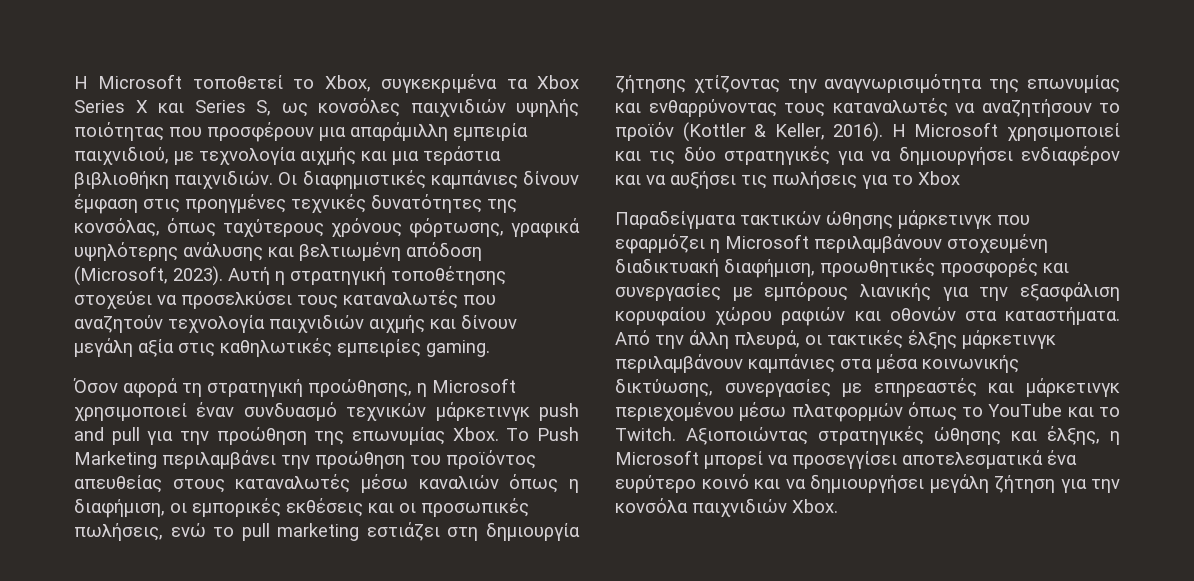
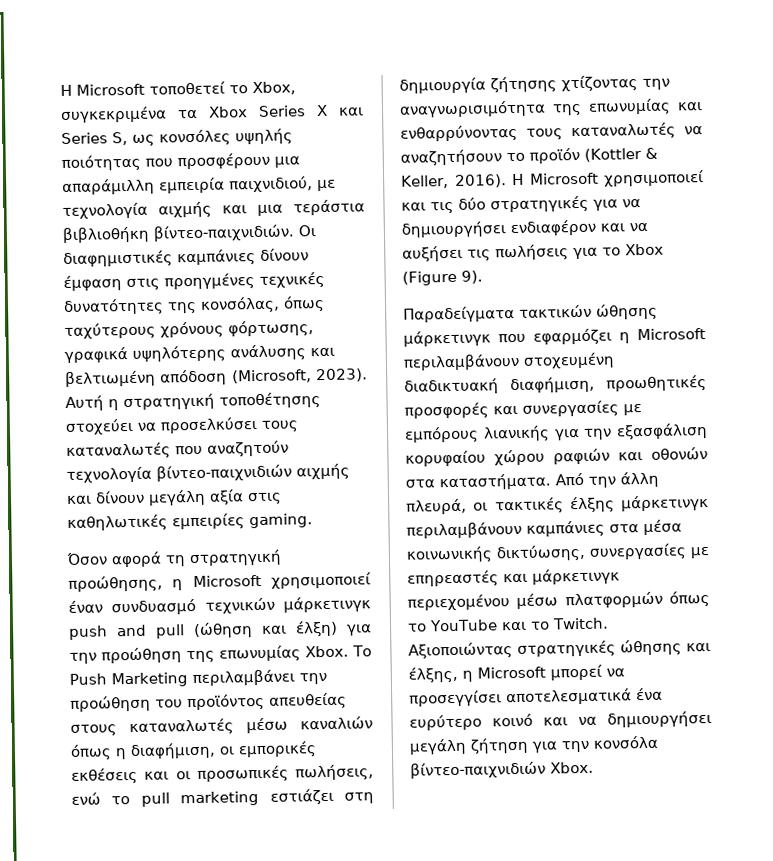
[410,98,506,117] παιχνιδιών -> (231, 137) none
[174,170,274,189] παιχνιδιών. -> [153,224,295,242] βίντεο-παιχνιδιών.
[269,314,364,333] παιχνιδιών -> [156,464,292,482] βίντεο-παιχνιδιών
(140, 436) none -> [193,620,338,639] (ώθηση και έλξη)
(960, 178) none -> [402,270,483,286] (Figure 9).
[692,498,787,517] παιχνιδιών -> [410,761,546,779] βίντεο-παιχνιδιών

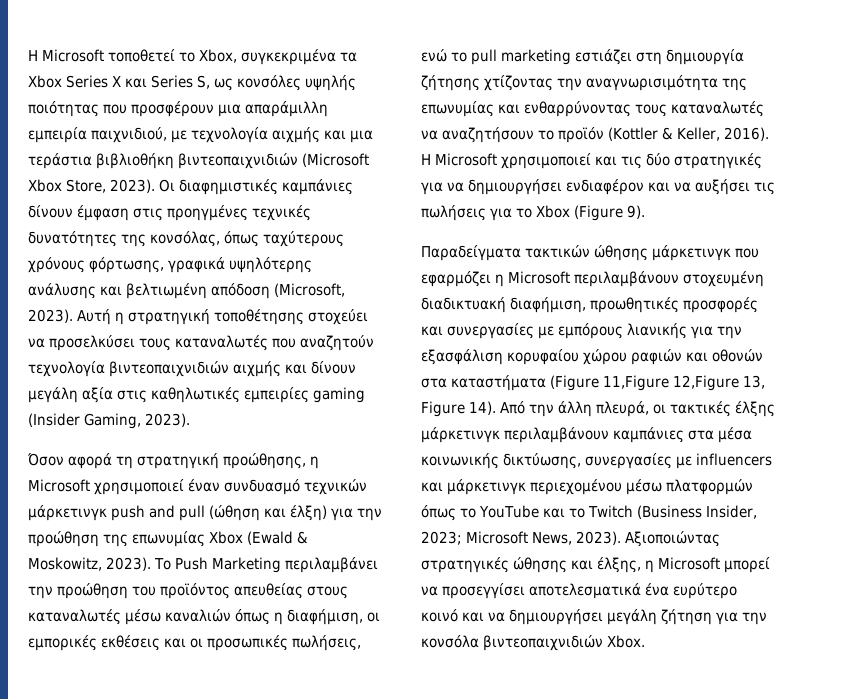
[153,224,295,242] βίντεο-παιχνιδιών. -> [178,153,370,169] [28,179,156,193] βιντεοπαιχνιδιών (Microsoft Xbox Store, 2023).
[156,464,292,482] βίντεο-παιχνιδιών -> [109,361,230,377] βιντεοπαιχνιδιών
[249,513,313,529] gaming. -> [313,387,366,403] [28,413,191,429] gaming (Insider Gaming, 2023).
[305,645,349,658] Xbox. -> [209,531,309,545] [28,557,152,571] Xbox (Ewald & Moskowitz, 2023).
[439,473,551,491] καταστήματα. -> [451,375,766,391] [421,401,497,417] καταστήματα (Figure 11,Figure 12,Figure 13, Figure 14).
[407,570,499,587] επηρεαστές -> [696,453,773,466] influencers
[551,617,609,630] Twitch. -> [588,505,758,519] [421,531,622,545] Twitch (Business Insider, 2023; Microsoft News, 2023).
[410,761,546,779] βίντεο-παιχνιδιών -> [483,635,604,651] βιντεοπαιχνιδιών

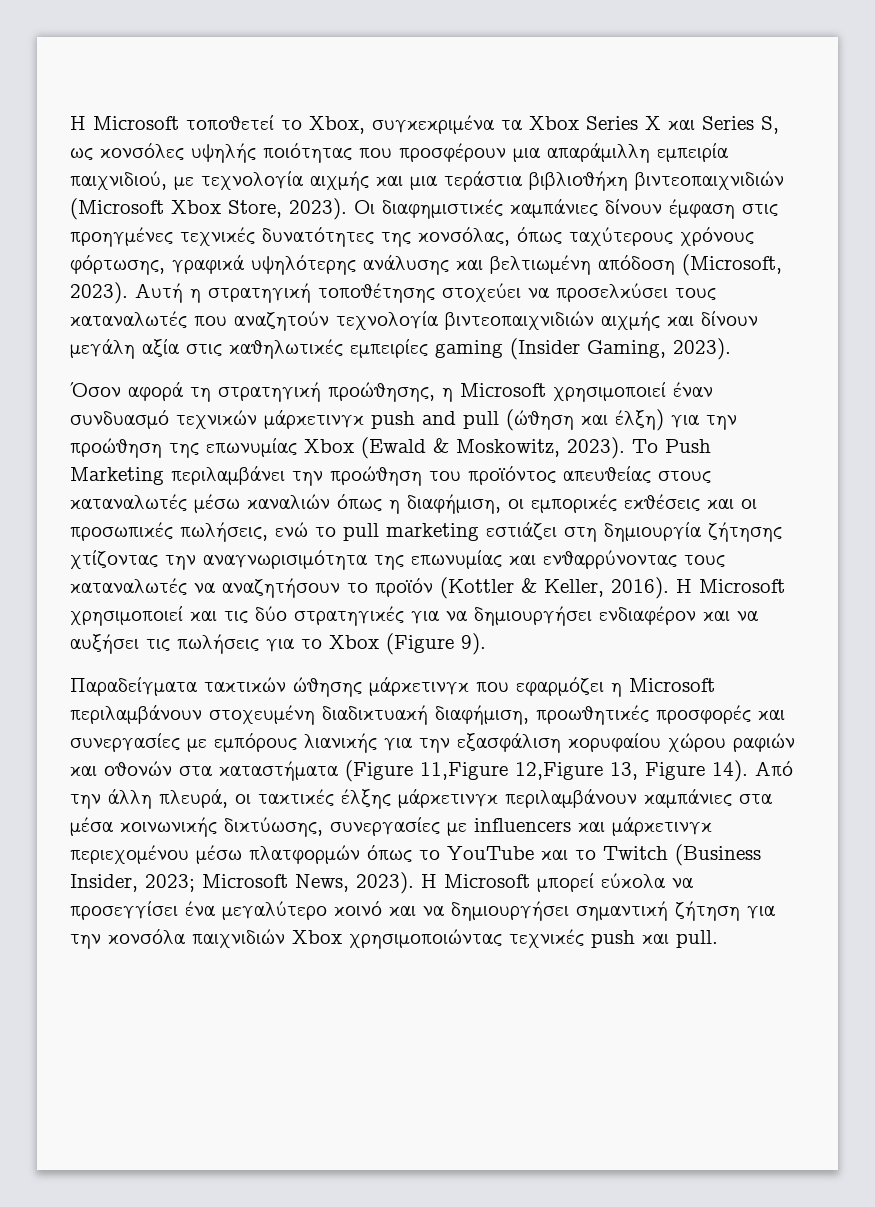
[625,531,721,547] [421,557,655,573] Αξιοποιώντας στρατηγικές ώθησης και έλξης, η -> [421,874,437,888] Η
(771, 565) none -> [601,873,665,888] εύκολα
[529,583,738,599] αποτελεσματικά ένα ευρύτερο -> [185,901,327,920] ένα μεγαλύτερο
[607,609,658,625] μεγάλη -> [576,901,668,921] σημαντική
[483,635,646,651] βιντεοπαιχνιδιών Xbox. -> [192,929,718,949] παιχνιδιών Xbox χρησιμοποιώντας τεχνικές push και pull.

